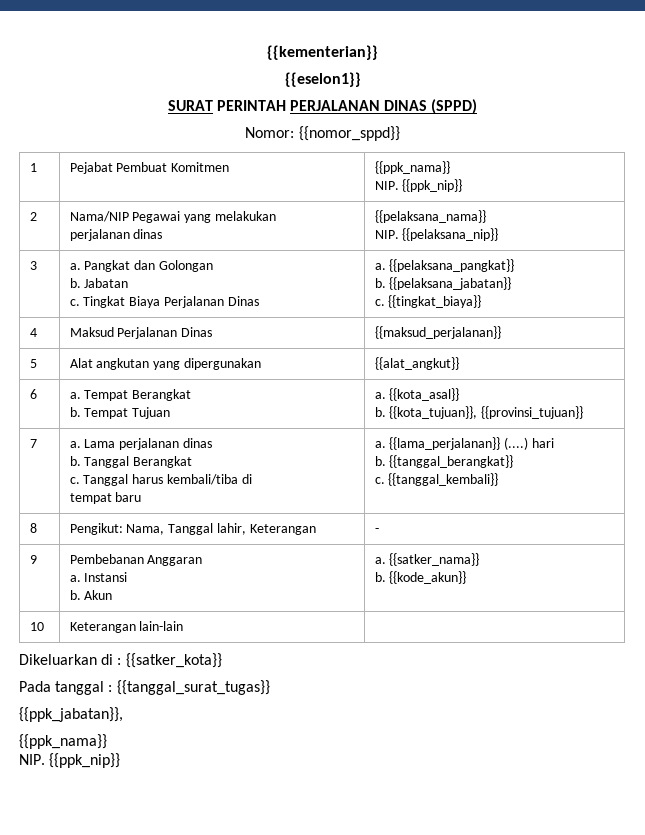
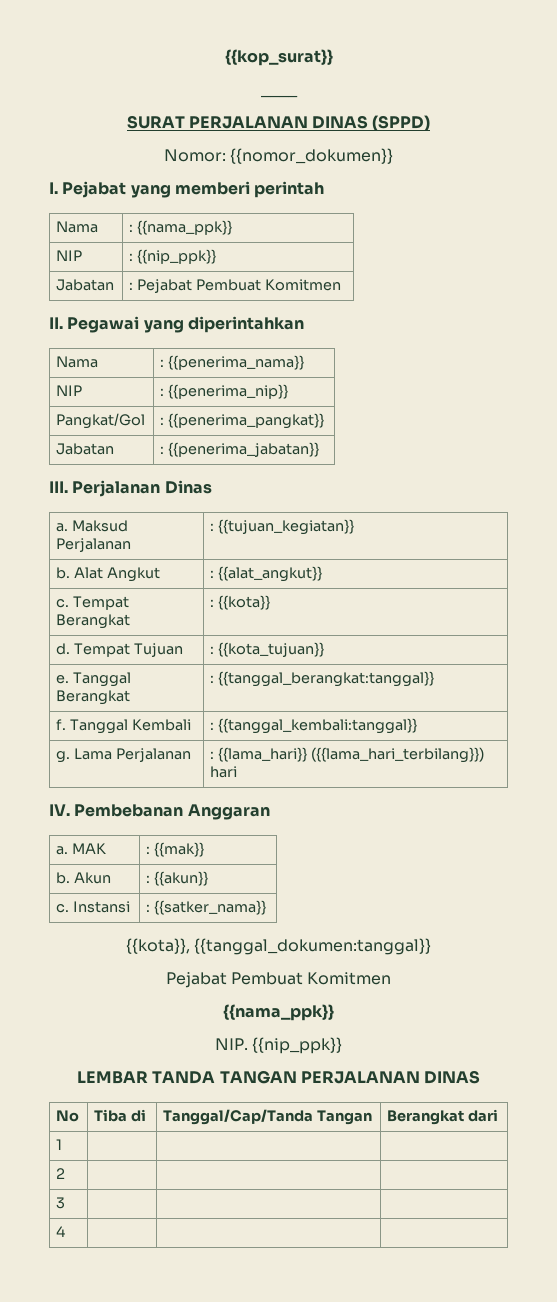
[267,45,378,60] [284,72,361,87] {{kementerian}} // {{eselon1}} -> [224,49,333,66] [260,95,298,98] {{kop_surat}} // ____
[216,100,286,111] PERINTAH -> (185, 122) none
[298,126,400,141] [29,163,37,172] [69,162,230,174] [374,161,450,174] [374,179,463,192] [29,212,37,221] [69,211,276,223] [69,229,163,241] [374,210,486,223] [374,228,499,241] [29,261,37,270] [69,260,213,272] [69,278,129,288] [69,296,259,308] [374,259,515,272] [374,277,512,290] [374,295,482,308] [29,328,37,337] [69,327,213,339] [374,326,501,339] [29,359,37,368] [69,358,261,370] [374,357,459,370] [29,389,37,399] [69,389,192,401] [69,407,171,419] [374,388,460,401] [374,406,584,419] [29,439,37,448] [69,438,212,450] [69,456,193,468] [69,474,252,486] [69,492,142,504] [374,437,554,450] [374,455,514,468] [374,473,499,486] [29,523,37,533] [69,523,316,535] [374,528,379,533] [29,555,37,564] [69,554,203,566] [69,572,128,582] [69,590,113,600] [374,553,480,566] [374,571,467,584] [29,622,44,631] [69,621,184,633] [19,653,222,668] [19,680,270,695] [19,707,123,722] [19,734,107,749] [19,753,121,768] {{nomor_sppd}} // 1 | Pejabat Pembuat Komitmen | {{ppk_nama}} // NIP. {{ppk_nip}} // 2 | Nama/NIP Pegawai yang melakukan // perjalanan dinas | {{pelaksana_nama}} // NIP. {{pelaksana_nip}} // 3 | a. Pangkat dan Golongan // b. Jabatan // c. Tingkat Biaya Perjalanan Dinas | a. {{pelaksana_pangkat}} // b. {{pelaksana_jabatan}} // c. {{tingkat_biaya}} // 4 | Maksud Perjalanan Dinas | {{maksud_perjalanan}} // 5 | Alat angkutan yang dipergunakan | {{alat_angkut}} // 6 | a. Tempat Berangkat // b. Tempat Tujuan | a. {{kota_asal}} // b. {{kota_tujuan}}, {{provinsi_tujuan}} // 7 | a. Lama perjalanan dinas // b. Tanggal Berangkat // c. Tanggal harus kembali/tiba di // tempat baru | a. {{lama_perjalanan}} (....) hari // b. {{tanggal_berangkat}} // c. {{tanggal_kembali}} // 8 | Pengikut: Nama, Tanggal lahir, Keterangan | - // 9 | Pembebanan Anggaran // a. Instansi // b. Akun | a. {{satker_nama}} // b. {{kode_akun}} // 10 | Keterangan lain-lain | // Dikeluarkan di : {{satker_kota}} // Pada tanggal : {{tanggal_surat_tugas}} // {{ppk_jabatan}}, // {{ppk_nama}} // NIP. {{ppk_nip}} -> [230,148,394,164] [49,181,325,198] [56,221,99,233] [129,220,233,235] [56,250,83,261] [129,249,217,264] [56,279,115,291] [129,279,342,293] [49,316,304,333] [56,356,99,368] [160,355,305,370] [56,385,83,396] [160,384,289,399] [56,413,146,429] [160,413,325,429] [56,443,115,455] [160,442,320,457] [49,480,212,497] [56,520,129,532] [56,538,132,552] [210,519,355,535] [56,567,161,582] [210,566,323,582] [56,596,130,610] [56,614,131,629] [210,595,271,610] [56,643,184,657] [210,642,325,657] [56,672,132,687] [56,690,131,705] [210,671,435,687] [56,719,192,734] [210,718,418,734] [56,748,192,763] [210,747,485,763] [210,766,238,778] [49,804,270,820] [56,843,107,855] [146,842,205,857] [56,872,112,884] [146,871,209,886] [56,901,131,913] [146,900,267,915] [125,938,432,955] [165,972,392,988] [223,1004,334,1021] [214,1037,343,1054] [76,1070,481,1084] [56,1110,80,1122] [94,1109,147,1122] [163,1109,373,1125] [387,1109,499,1125] [56,1139,63,1150] [56,1168,66,1179] [56,1197,66,1209] [56,1226,66,1237] {{nomor_dokumen}} // I. Pejabat yang memberi perintah // Nama | : {{nama_ppk}} // NIP | : {{nip_ppk}} // Jabatan | : Pejabat Pembuat Komitmen // II. Pegawai yang diperintahkan // Nama | : {{penerima_nama}} // NIP | : {{penerima_nip}} // Pangkat/Gol | : {{penerima_pangkat}} // Jabatan | : {{penerima_jabatan}} // III. Perjalanan Dinas // a. Maksud Perjalanan | : {{tujuan_kegiatan}} // b. Alat Angkut | : {{alat_angkut}} // c. Tempat Berangkat | : {{kota}} // d. Tempat Tujuan | : {{kota_tujuan}} // e. Tanggal Berangkat | : {{tanggal_berangkat:tanggal}} // f. Tanggal Kembali | : {{tanggal_kembali:tanggal}} // g. Lama Perjalanan | : {{lama_hari}} ({{lama_hari_terbilang}}) hari // IV. Pembebanan Anggaran // a. MAK | : {{mak}} // b. Akun | : {{akun}} // c. Instansi | : {{satker_nama}} // {{kota}}, {{tanggal_dokumen:tanggal}} // Pejabat Pembuat Komitmen // {{nama_ppk}} // NIP. {{nip_ppk}} // LEMBAR TANDA TANGAN PERJALANAN DINAS // No | Tiba di | Tanggal/Cap/Tanda Tangan | Berangkat dari // 1 | | | // 2 | | | // 3 | | | // 4 | | |

